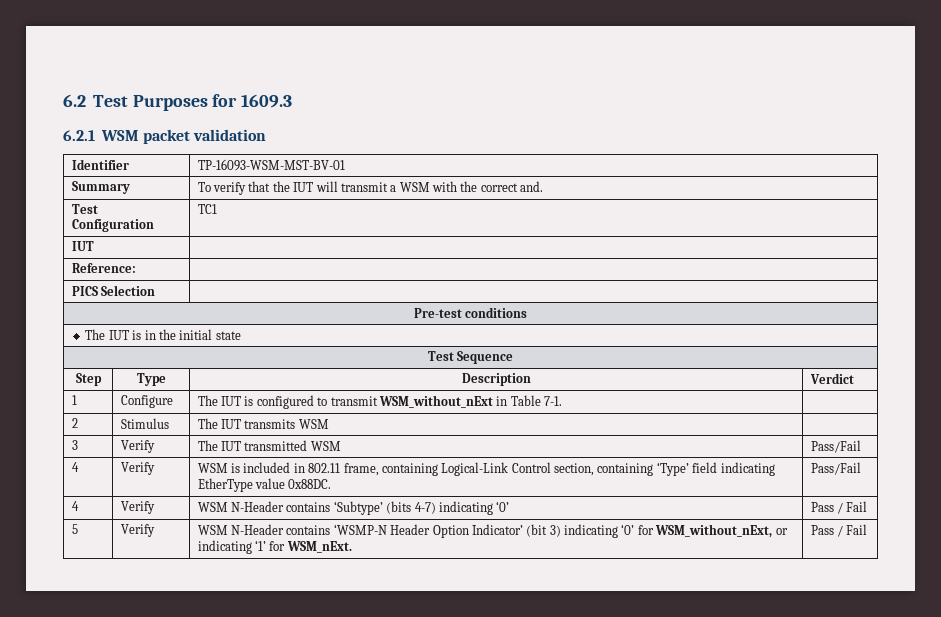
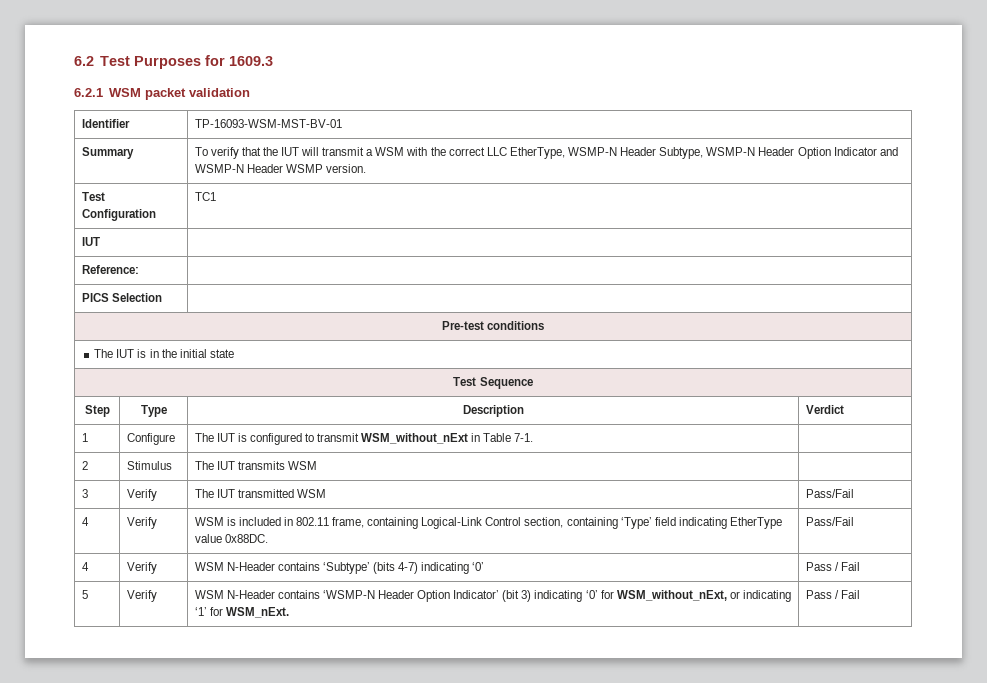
[520,181,544,192] and. -> [486,147,898,159] [194,164,366,173] LLC EtherType, WSMP-N Header Subtype, WSMP-N Header Option Indicator and WSMP-N Header WSMP version.

